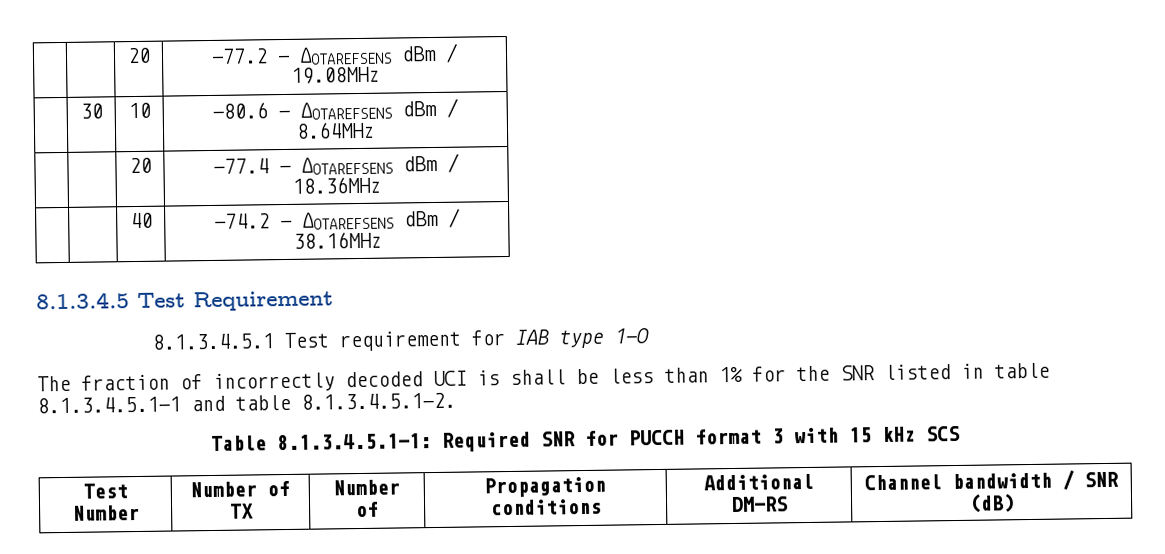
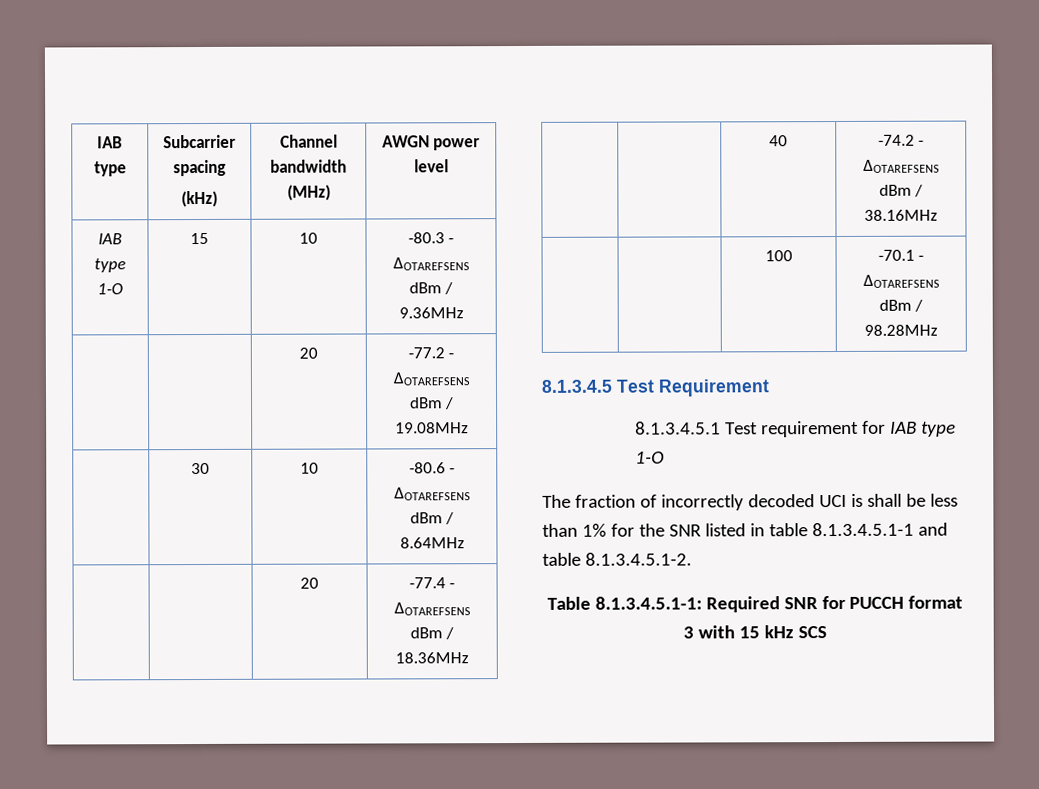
(126, 55) none -> [97,136,123,149] [93,161,127,177] [163,134,236,149] [173,159,226,177] [181,190,218,208] [279,134,338,148] [270,159,347,173] [286,184,331,201] [381,135,481,151] [413,159,449,173] [98,233,122,245] [94,258,126,273] [97,283,123,295] [190,232,209,245] [299,232,318,244] [407,232,455,244] [392,257,470,271] [408,282,454,295] [398,307,464,319] IAB type | Subcarrier spacing // (kHz) | Channel bandwidth (MHz) | AWGN power level // IAB type 1-O | 15 | 10 | -80.3 - ΔOTAREFSENS dBm / 9.36MHz //
(382, 240) none -> [764,250,793,262] [877,249,925,261] [862,274,940,288] [878,299,924,312] [864,324,938,336] // | | 100 | -70.1 - ΔOTAREFSENS dBm / 98.28MHz
[82,483,128,499] [72,504,140,521] [190,480,290,498] [229,503,254,519] [333,479,400,496] [356,501,379,518] [484,476,606,498] [489,498,602,516] [703,473,814,491] [730,496,788,513] [864,470,1119,491] [968,493,1015,513] // Test Number | Number of TX | Number of | Propagation conditions | Additional DM-RS | Channel bandwidth / SNR (dB) -> (827, 632) none

